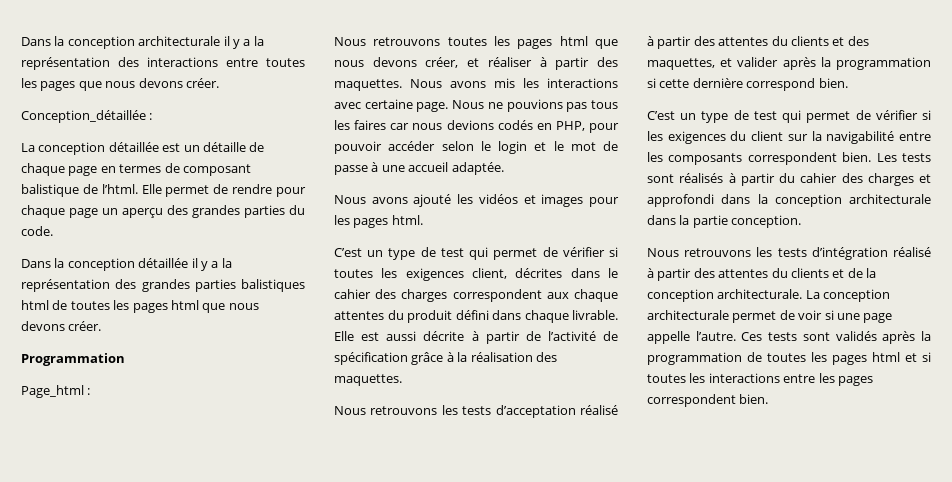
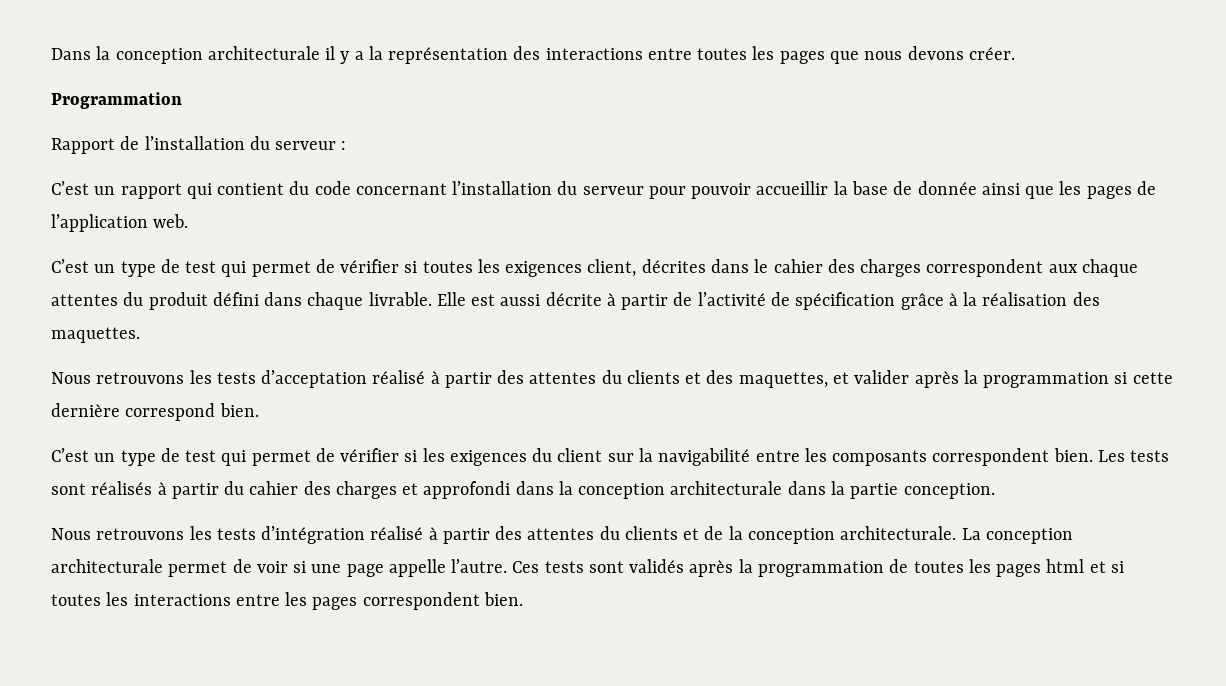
[21,110,153,123] [21,142,265,155] [21,163,251,176] [21,184,306,197] [21,205,305,218] [21,226,53,236] [21,258,232,271] [21,279,305,292] [21,300,259,313] [21,321,102,331] [21,353,125,366] [21,385,91,398] [334,36,618,49] [334,57,618,70] [334,78,618,91] [334,99,618,112] [334,120,619,133] [334,141,618,154] [334,162,504,175] [334,194,619,207] [334,215,423,228] Conception_détaillée : // La conception détaillée est un détaille de chaque page en termes de composant balistique de l’html. Elle permet de rendre pour chaque page un aperçu des grandes parties du code. // Dans la conception détaillée il y a la représentation des grandes parties balistiques html de toutes les pages html que nous devons créer. // Programmation // Page_html : // Nous retrouvons toutes les pages html que nous devons créer, et réaliser à partir des maquettes. Nous avons mis les interactions avec certaine page. Nous ne pouvions pas tous les faires car nous devions codés en PHP, pour pouvoir accéder selon le login et le mot de passe à une accueil adaptée. // Nous avons ajouté les vidéos et images pour les pages html. -> [51,92,182,109] [51,136,347,154] [51,181,1156,199] [51,214,189,232] Programmation // Rapport de l’installation du serveur : // C’est un rapport qui contient du code concernant l’installation du serveur pour pouvoir accueillir la base de donnée ainsi que les pages de l’application web.

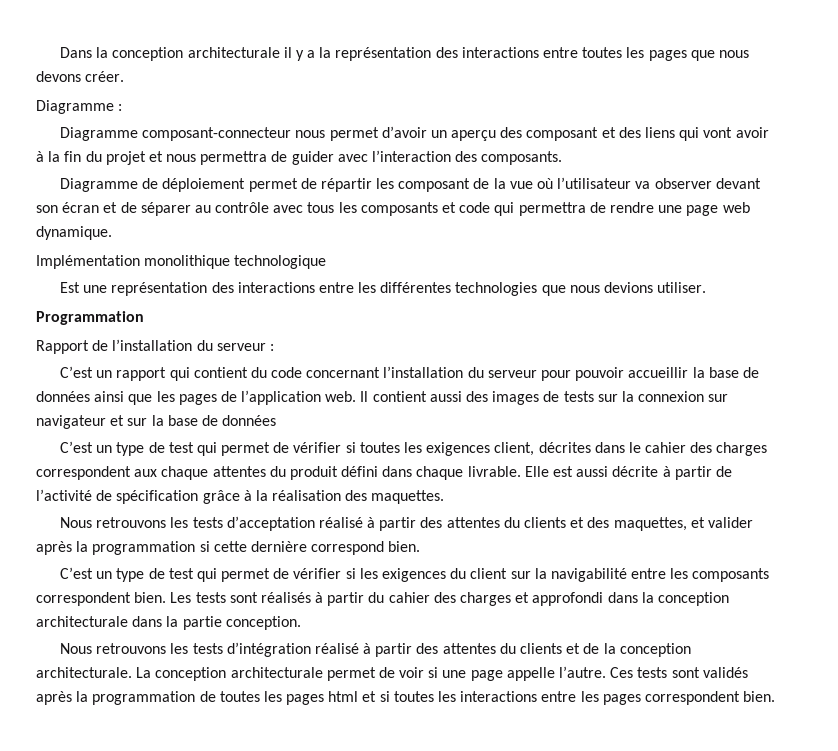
(1015, 53) none -> [36,100,123,114] [59,126,769,141] [36,150,563,165] [59,177,761,192] [36,202,750,216] [36,226,112,240] [36,255,327,269] [59,282,707,296] // Diagramme : // Diagramme composant-connecteur nous permet d’avoir un aperçu des composant et des liens qui vont avoir à la fin du projet et nous permettra de guider avec l’interaction des composants. // Diagramme de déploiement permet de répartir les composant de la vue où l’utilisateur va observer devant son écran et de séparer au contrôle avec tous les composants et code qui permettra de rendre une page web dynamique. // Implémentation monolithique technologique // Est une représentation des interactions entre les différentes technologies que nous devions utiliser.
[917,181,977,195] donnée -> [36,391,90,402] données
(189, 221) none -> [360,391,729,405] [36,415,277,429] Il contient aussi des images de tests sur la connexion sur navigateur et sur la base de données

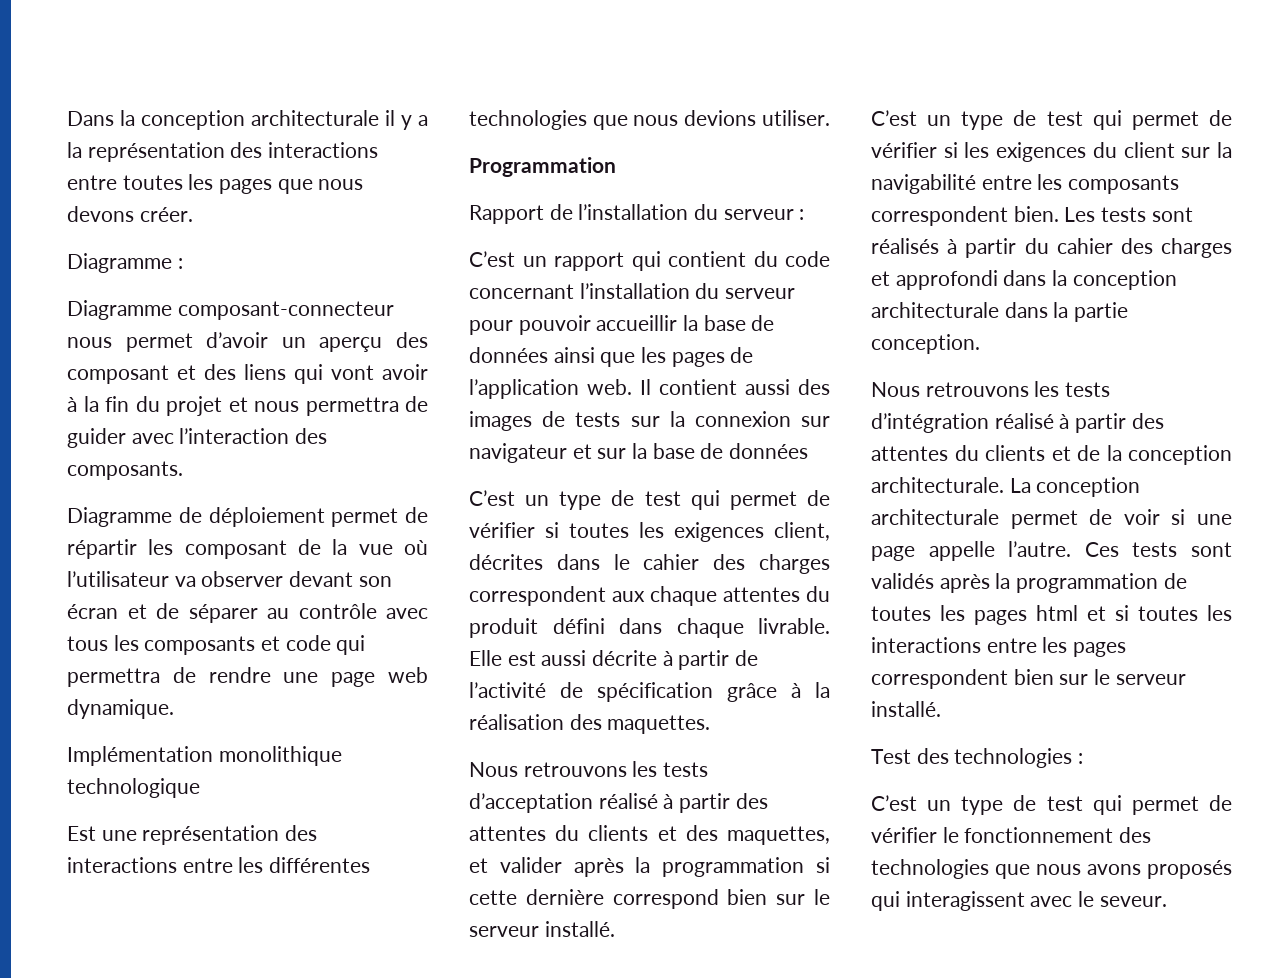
[388,541,421,552] bien. -> [727,889,830,905] [469,921,615,937] bien sur le serveur installé.
[743,691,776,702] bien. -> [1013,669,1186,685] [871,701,941,717] [871,748,1084,768] [871,795,1232,815] [871,827,1152,843] [871,859,1232,879] [871,891,1167,911] bien sur le serveur installé. // Test des technologies : // C’est un type de test qui permet de vérifier le fonctionnement des technologies que nous avons proposés qui interagissent avec le seveur.

